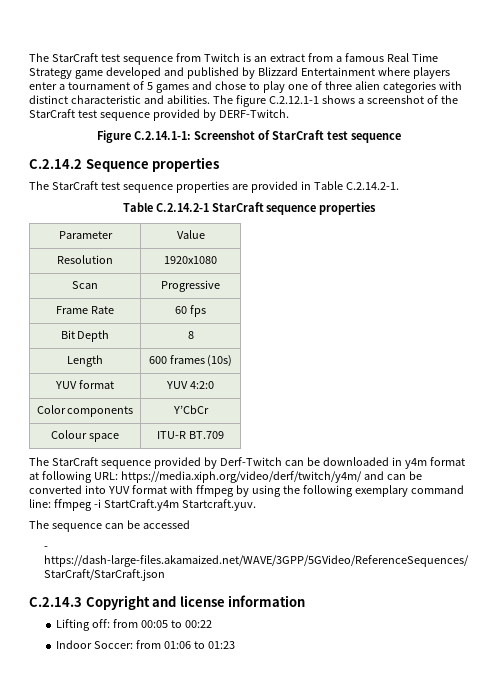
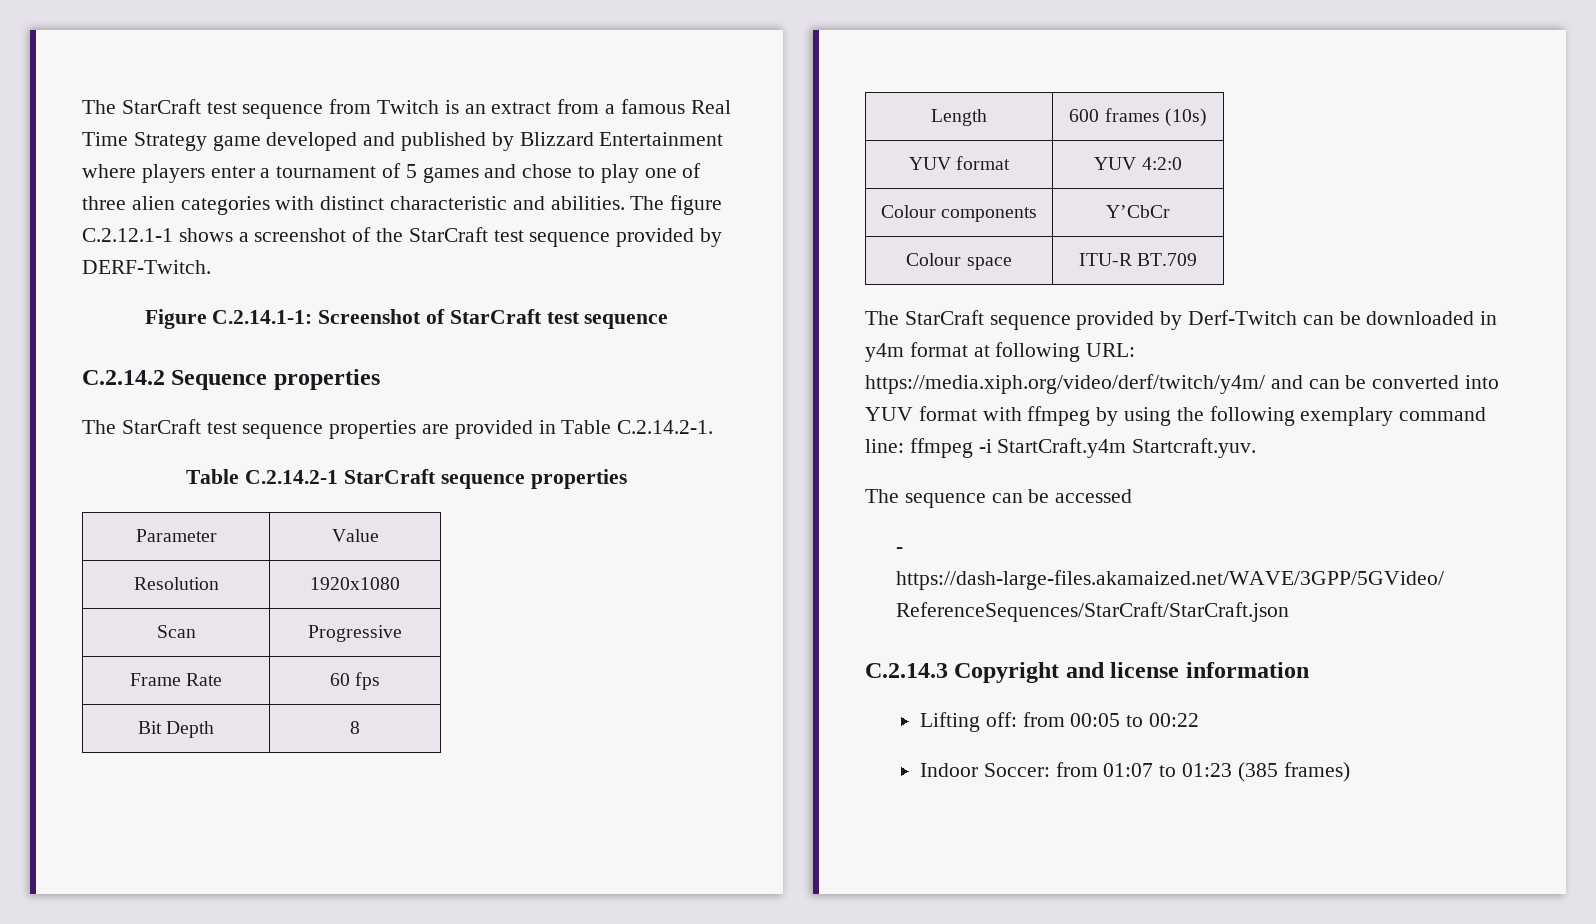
[36,405,66,414] Color -> [880,205,936,218] Colour
[163,641,191,649] 01:06 -> [1103,763,1154,777] 01:07
(235, 645) none -> [1237,762,1350,782] (385 frames)

